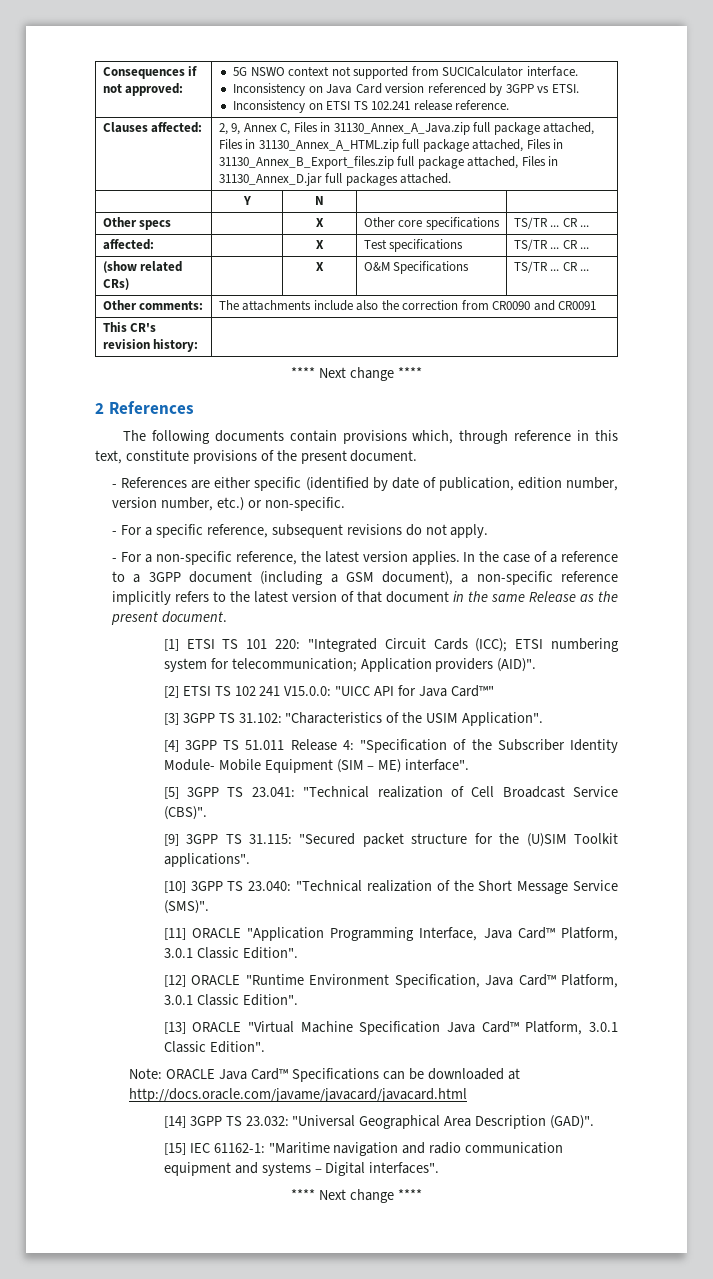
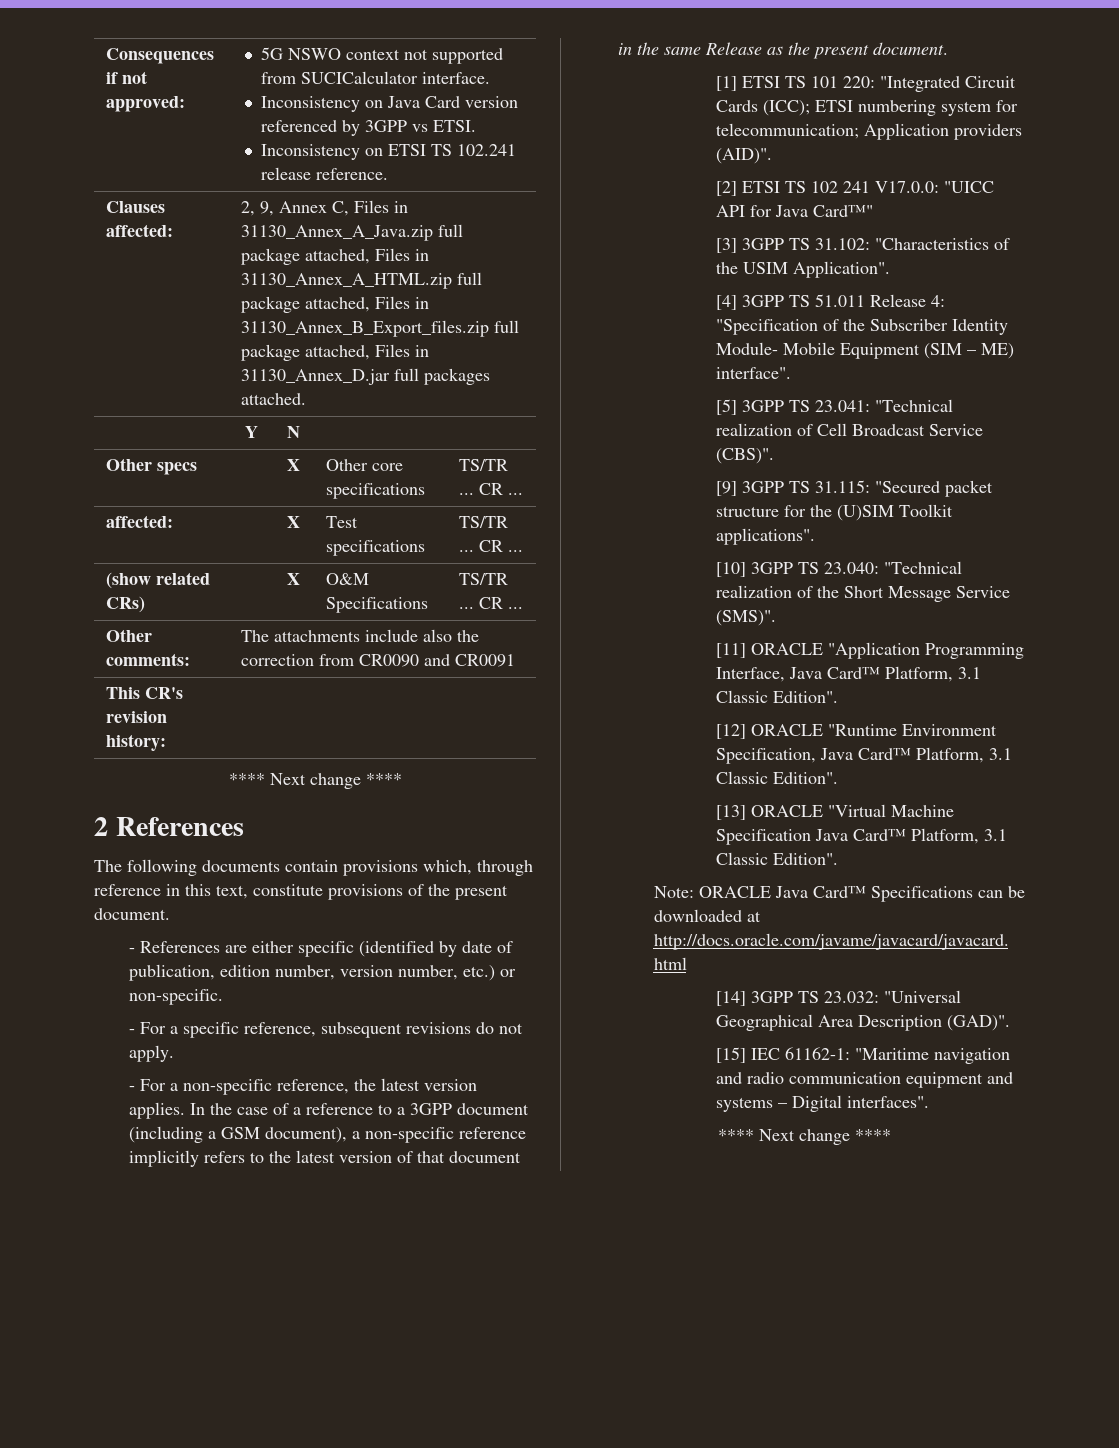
[284,686,332,696] V15.0.0: -> [874,181,939,193] V17.0.0:
[163,948,193,958] 3.0.1 -> [957,667,981,679] 3.1
[163,995,193,1005] 3.0.1 -> [988,748,1012,760] 3.1
[589,1022,618,1032] 3.0.1 -> [983,829,1007,841] 3.1

